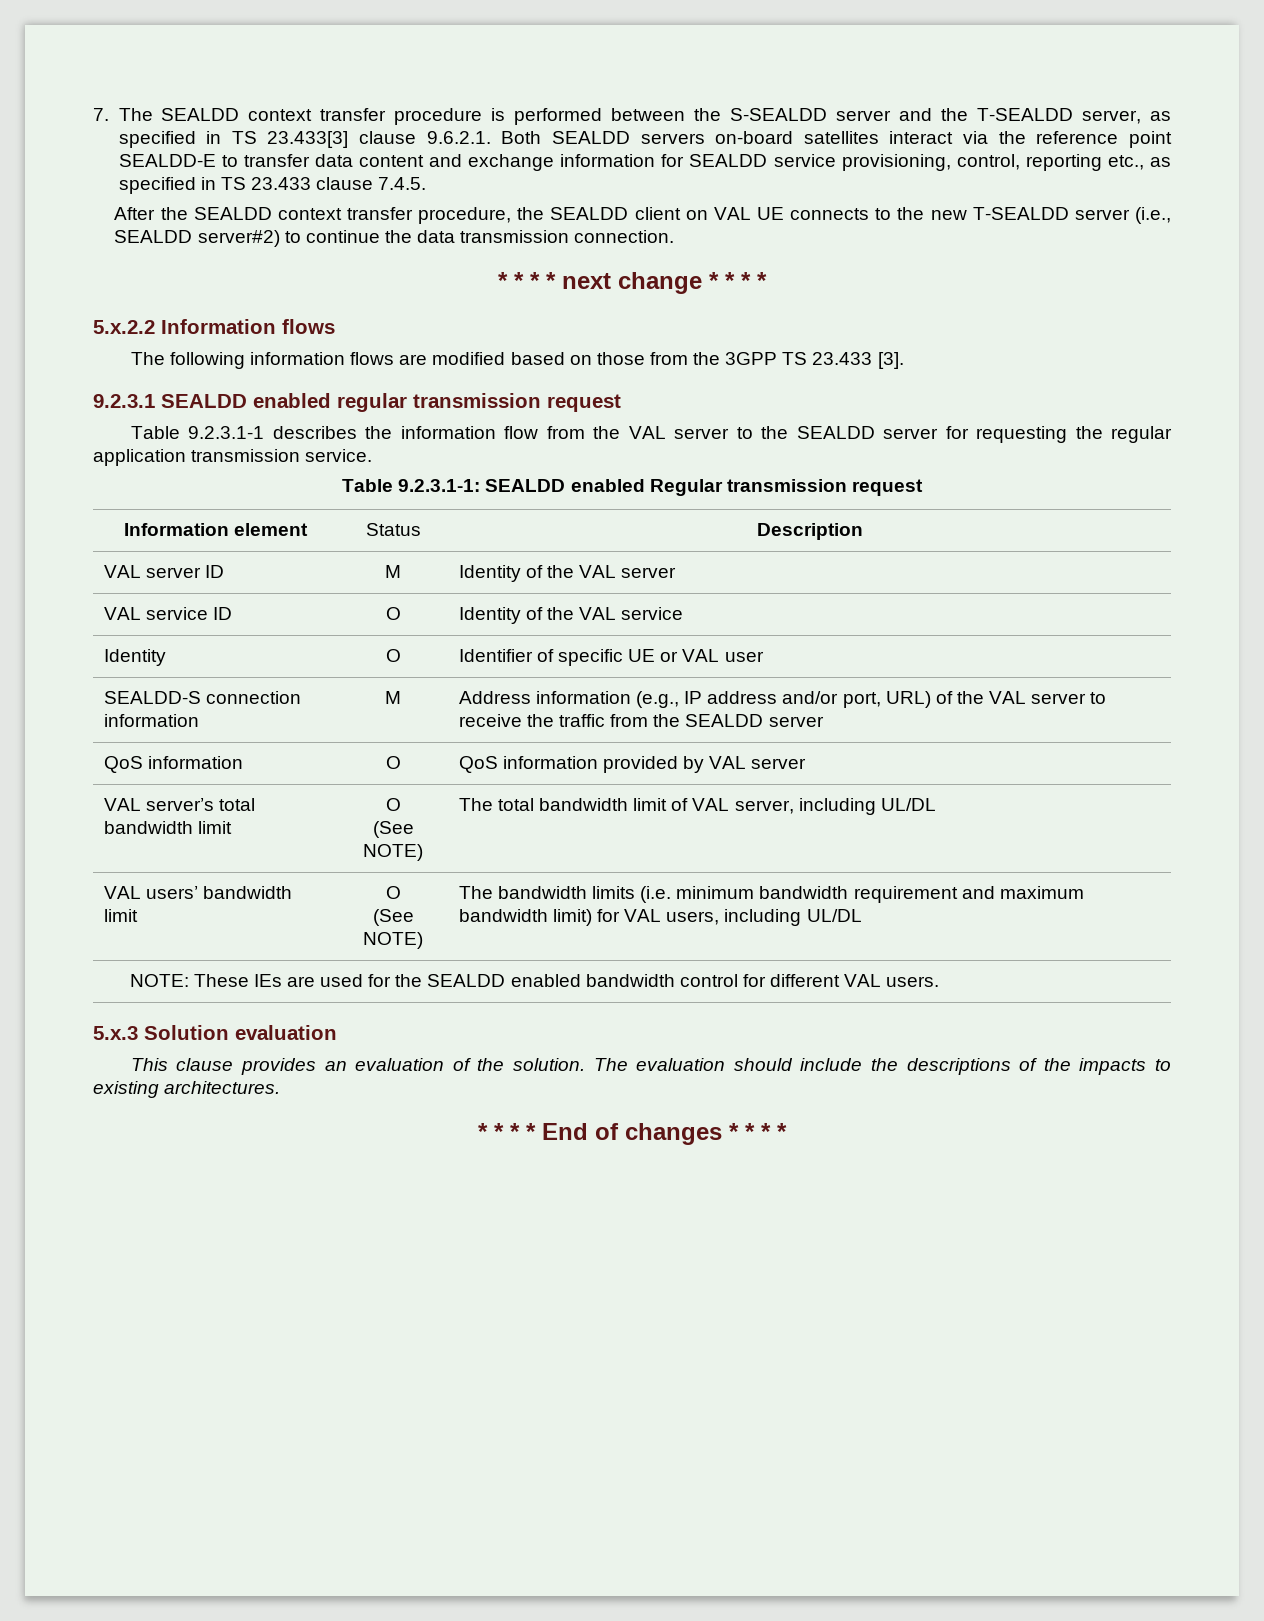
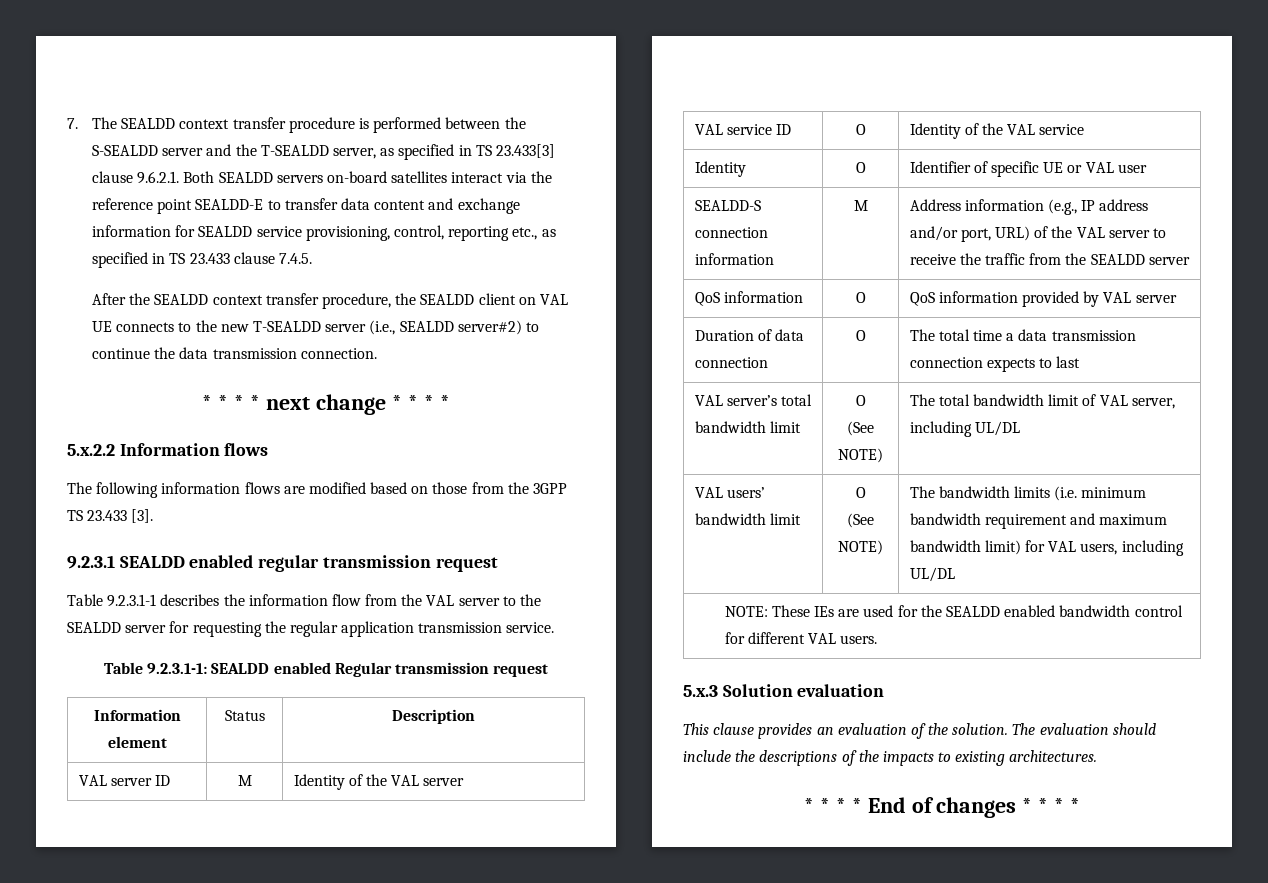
(807, 763) none -> [694,329,805,341] [694,357,768,368] [855,330,866,341] [909,329,1136,341] [909,356,1081,372] // Duration of data connection | O | The total time a data transmission connection expects to last

